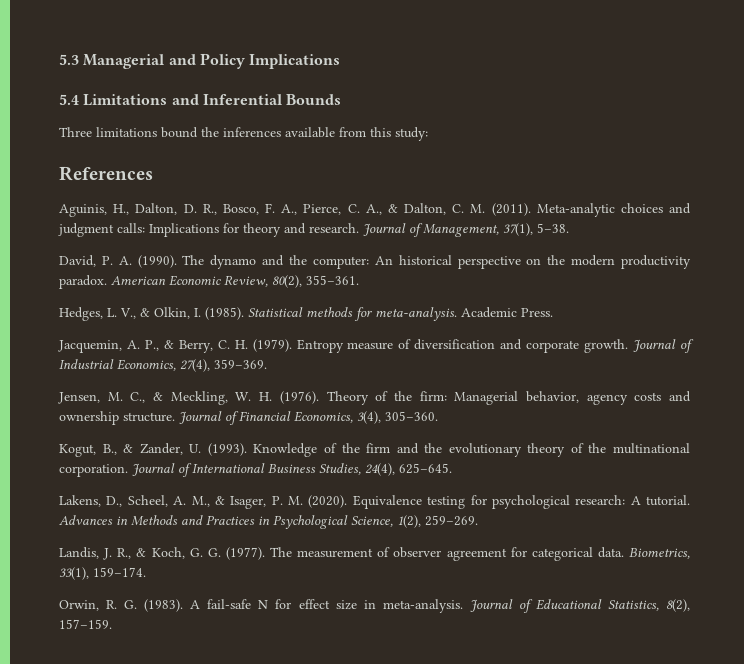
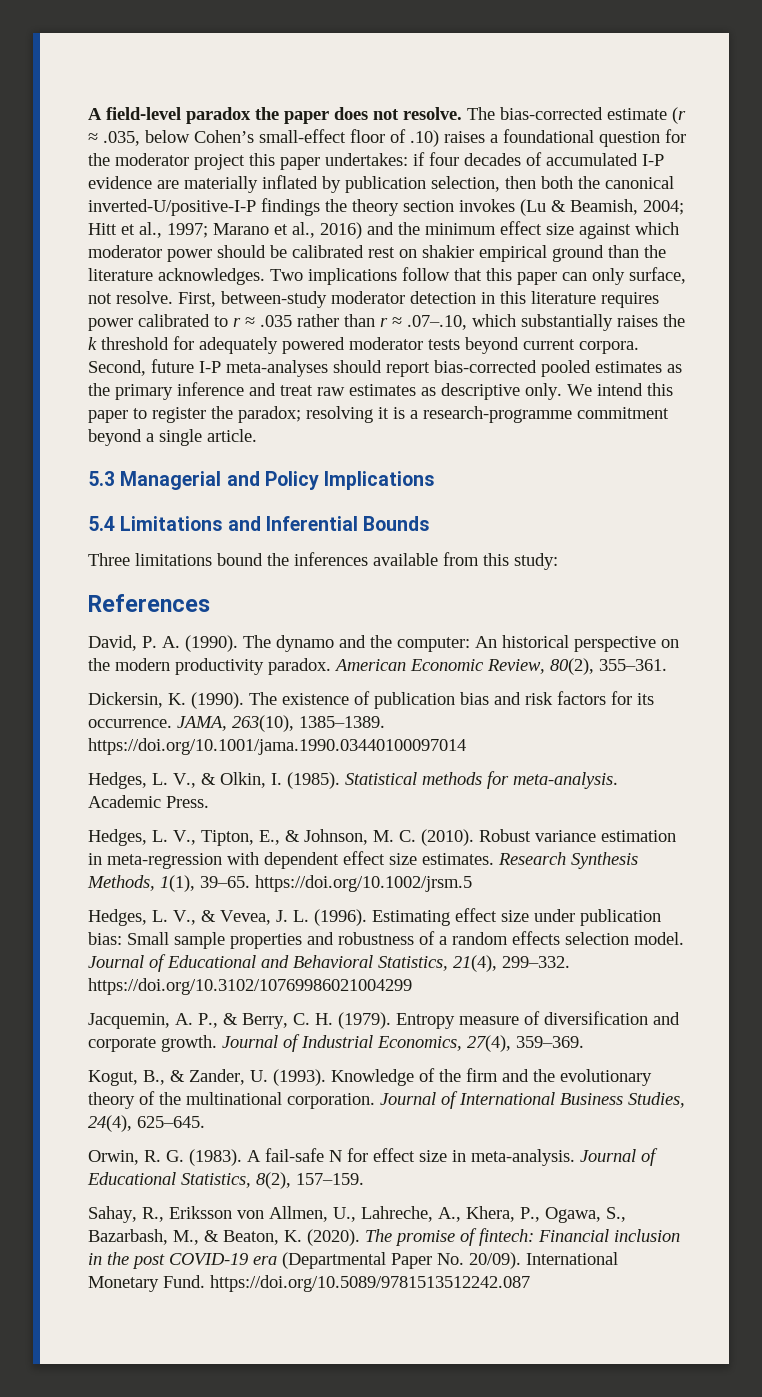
(59, 59) none -> [88,107,686,124] [88,129,686,147] [88,152,664,170] [88,175,674,193] [88,198,684,216] [88,221,679,239] [88,245,666,262] [88,267,686,285] [88,291,659,308] [88,314,685,331] [88,336,639,354] [88,359,682,377] [88,382,673,400] [88,406,669,423] [88,429,257,446] A field-level paradox the paper does not resolve. The bias-corrected estimate (r ≈ .035, below Cohen’s small-effect floor of .10) raises a foundational question for the moderator project this paper undertakes: if four decades of accumulated I-P evidence are materially inflated by publication selection, then both the canonical inverted-U/positive-I-P findings the theory section invokes (Lu & Beamish, 2004; Hitt et al., 1997; Marano et al., 2016) and the minimum effect size against which moderator power should be calibrated rest on shakier empirical ground than the literature acknowledges. Two implications follow that this paper can only surface, not resolve. First, between-study moderator detection in this literature requires power calibrated to r ≈ .035 rather than r ≈ .07–.10, which substantially raises the k threshold for adequately powered moderator tests beyond current corpora. Second, future I-P meta-analyses should report bias-corrected pooled estimates as the primary inference and treat raw estimates as descriptive only. We intend this paper to register the paradox; resolving it is a research-programme commitment beyond a single article. //
[59,203,691,217] [58,223,569,237] // Aguinis, H., Dalton, D. R., Bosco, F. A., Pierce, C. A., & Dalton, C. M. (2011). Meta-analytic choices and judgment calls: Implications for theory and research. Journal of Management, 37(1), 5–38. -> (210, 603) none
(359, 280) none -> [88,691,654,709] [88,715,385,732] [88,738,466,755] // Dickersin, K. (1990). The existence of publication bias and risk factors for its occurrence. JAMA, 263(10), 1385–1389. https://doi.org/10.1001/jama.1990.03440100097014
(553, 312) none -> [88,829,676,846] [88,851,638,869] [87,875,472,892] [88,908,661,926] [88,931,684,949] [88,954,570,972] [88,978,412,995] // Hedges, L. V., Tipton, E., & Johnson, M. C. (2010). Robust variance estimation in meta-regression with dependent effect size estimates. Research Synthesis Methods, 1(1), 39–65. https://doi.org/10.1002/jrsm.5 // Hedges, L. V., & Vevea, J. L. (1996). Estimating effect size under publication bias: Small sample properties and robustness of a random effects selection model. Journal of Educational and Behavioral Statistics, 21(4), 299–332. https://doi.org/10.3102/10769986021004299
[58,391,691,405] [59,411,438,425] // Jensen, M. C., & Meckling, W. H. (1976). Theory of the firm: Managerial behavior, agency costs and ownership structure. Journal of Financial Economics, 3(4), 305–360. -> (584, 1042) none
[59,495,690,509] [59,515,478,529] [59,547,690,561] [59,567,146,580] // Lakens, D., Scheel, A. M., & Isager, P. M. (2020). Equivalence testing for psychological research: A tutorial. Advances in Methods and Practices in Psychological Science, 1(2), 259–269. // Landis, J. R., & Koch, G. G. (1977). The measurement of observer agreement for categorical data. Biometrics, 33(1), 159–174. -> (205, 1122) none
(112, 624) none -> [88,1206,626,1223] [88,1228,680,1246] [88,1252,618,1269] [88,1275,530,1292] // Sahay, R., Eriksson von Allmen, U., Lahreche, A., Khera, P., Ogawa, S., Bazarbash, M., & Beaton, K. (2020). The promise of fintech: Financial inclusion in the post COVID-19 era (Departmental Paper No. 20/09). International Monetary Fund. https://doi.org/10.5089/9781513512242.087

